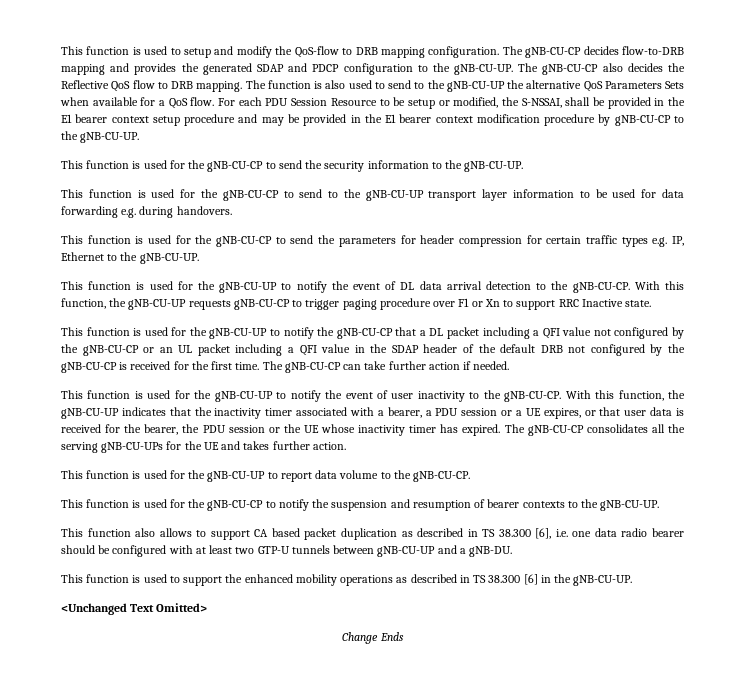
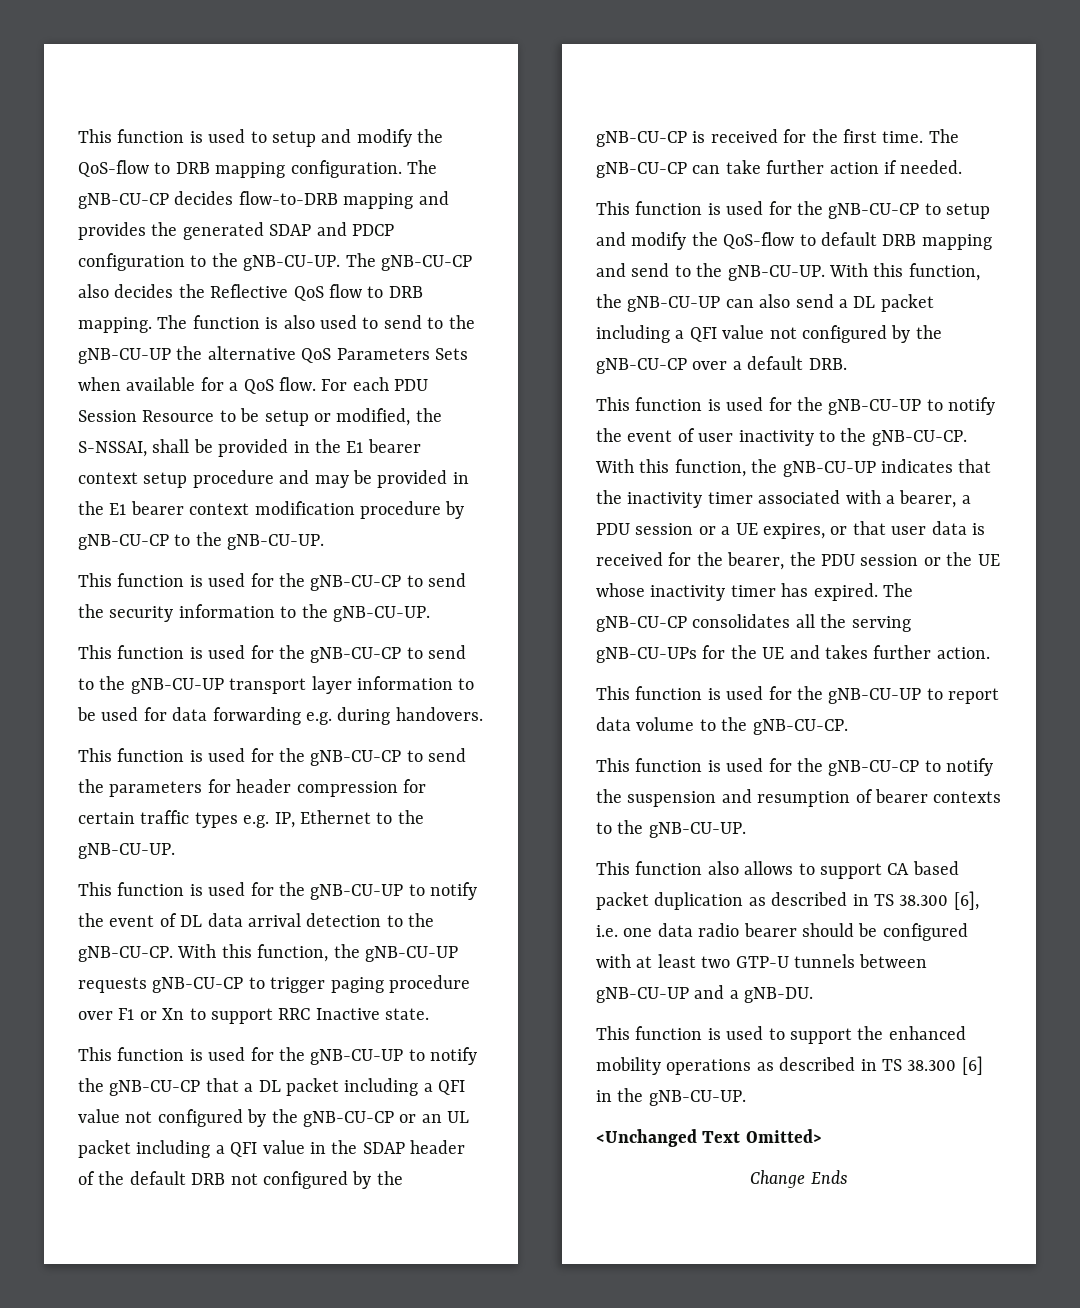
(510, 365) none -> [596,201,991,219] [596,232,992,250] [596,263,980,281] [596,294,934,312] [596,325,942,343] [596,356,847,374] // This function is used for the gNB-CU-CP to setup and modify the QoS-flow to default DRB mapping and send to the gNB-CU-UP. With this function, the gNB-CU-UP can also send a DL packet including a QFI value not configured by the gNB-CU-CP over a default DRB.

